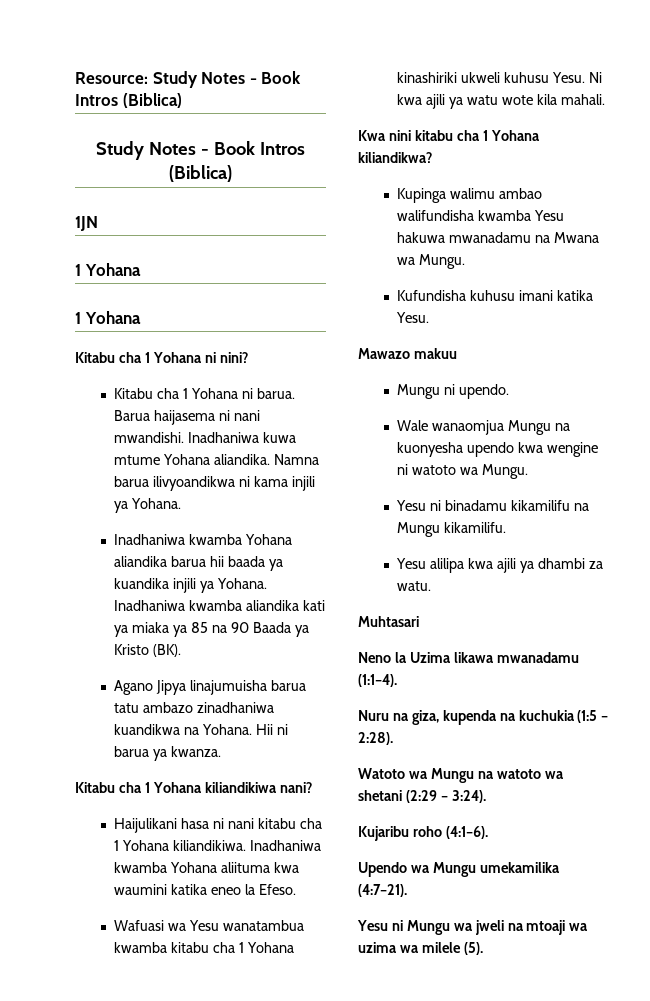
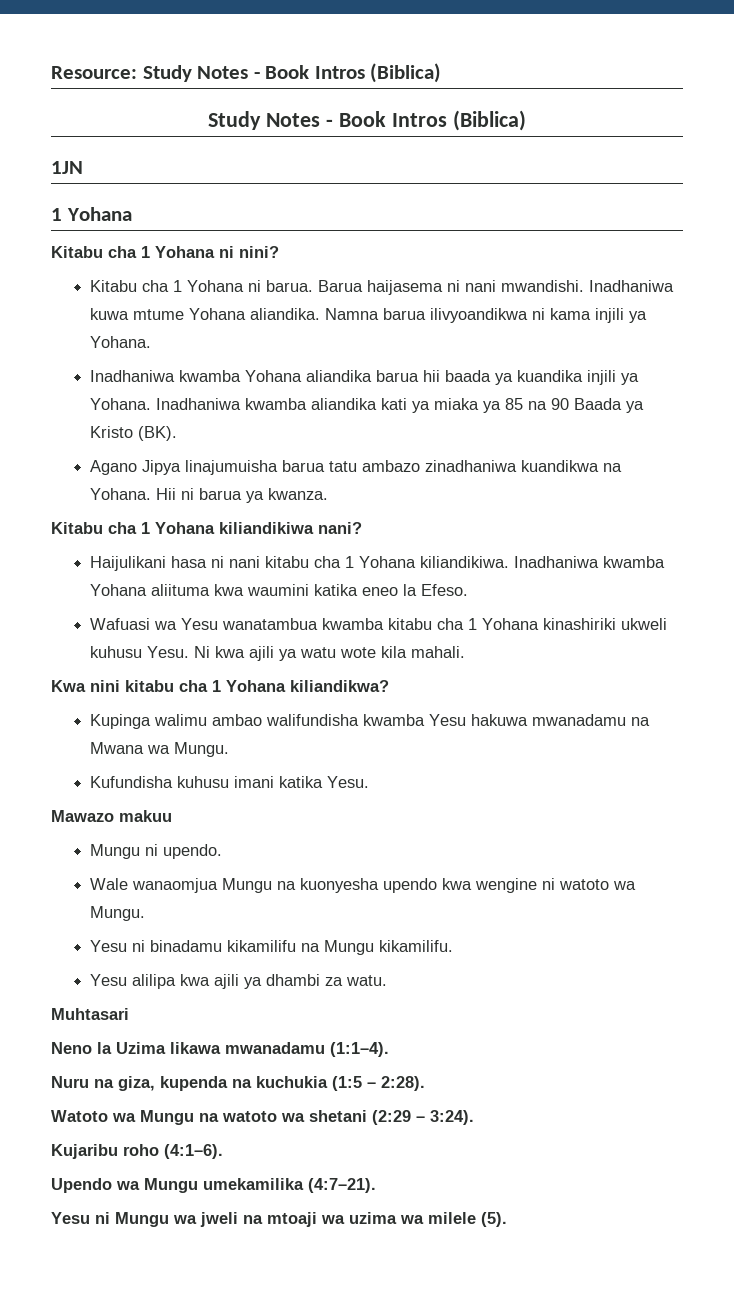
[75,311,141,324] // 1 Yohana -> (132, 214) none

